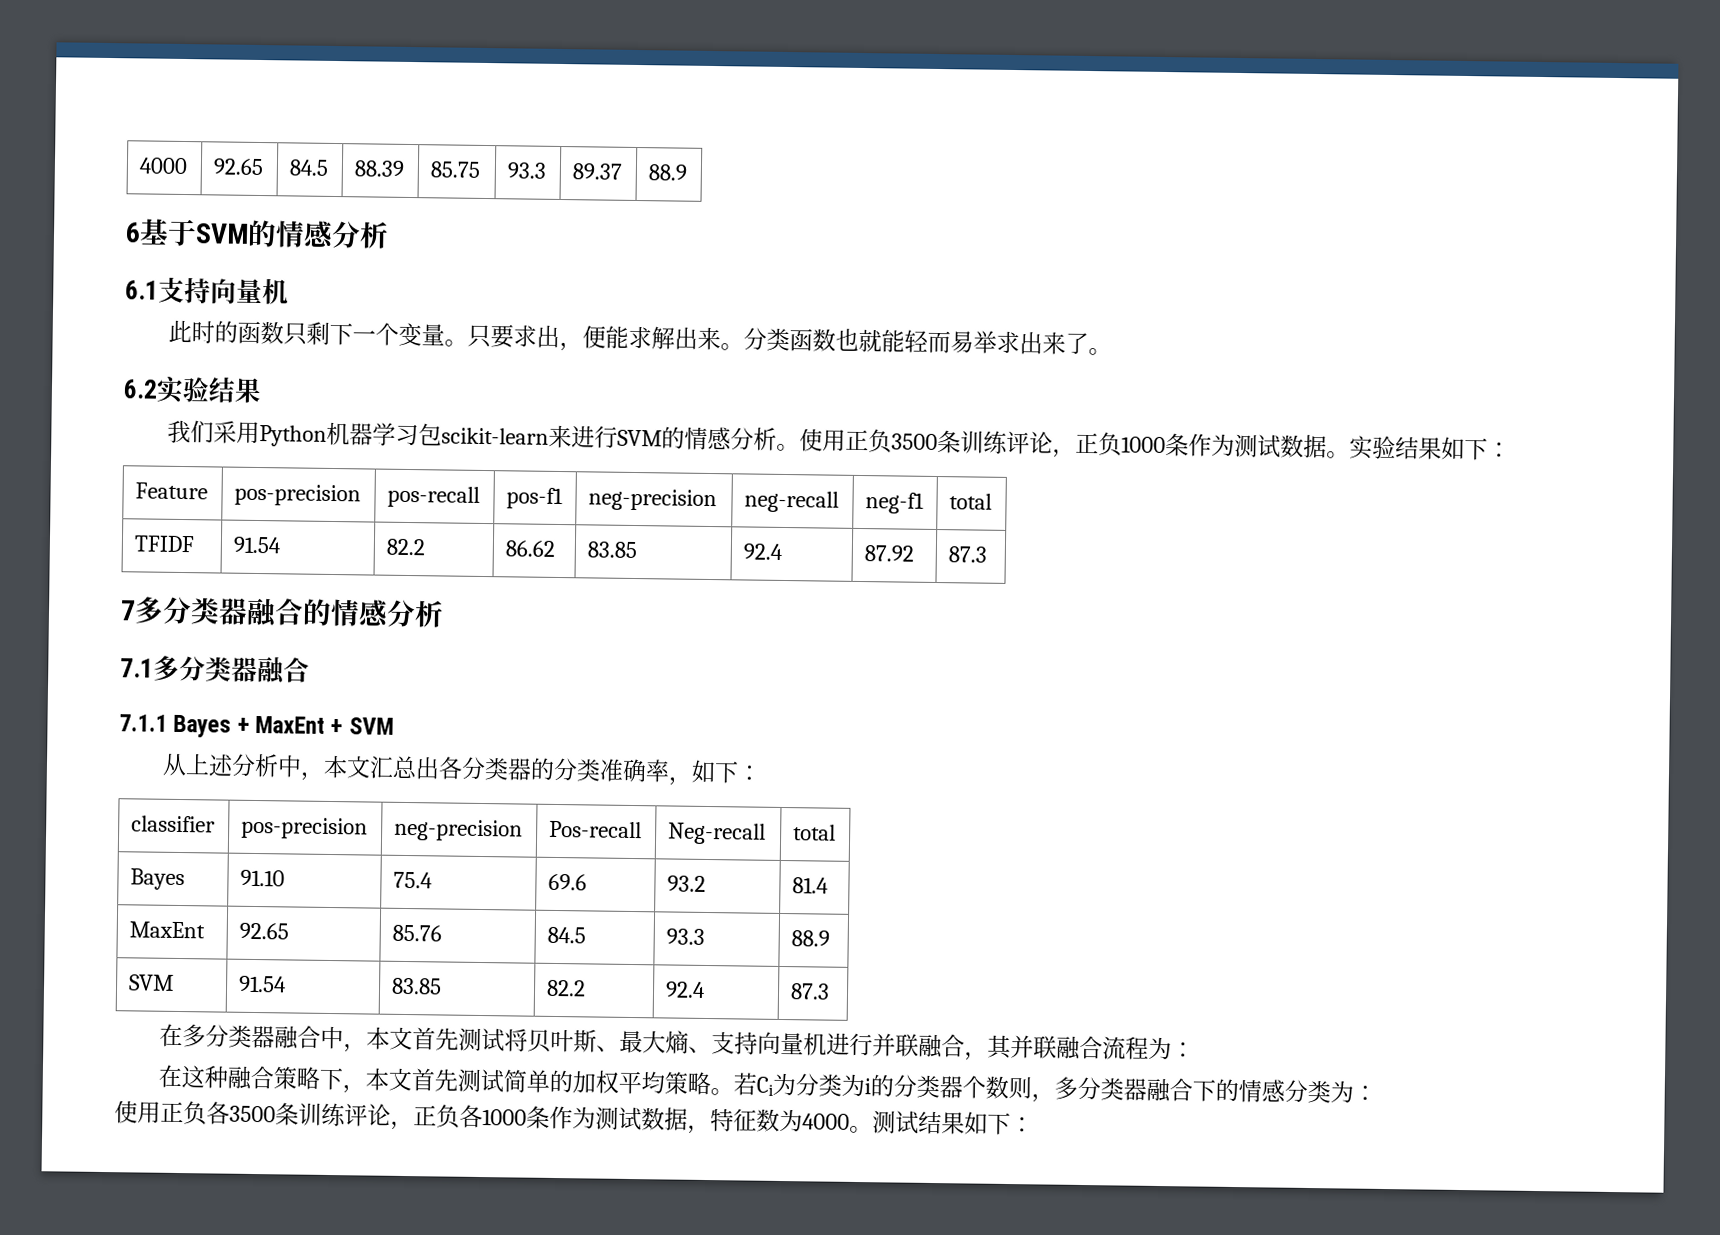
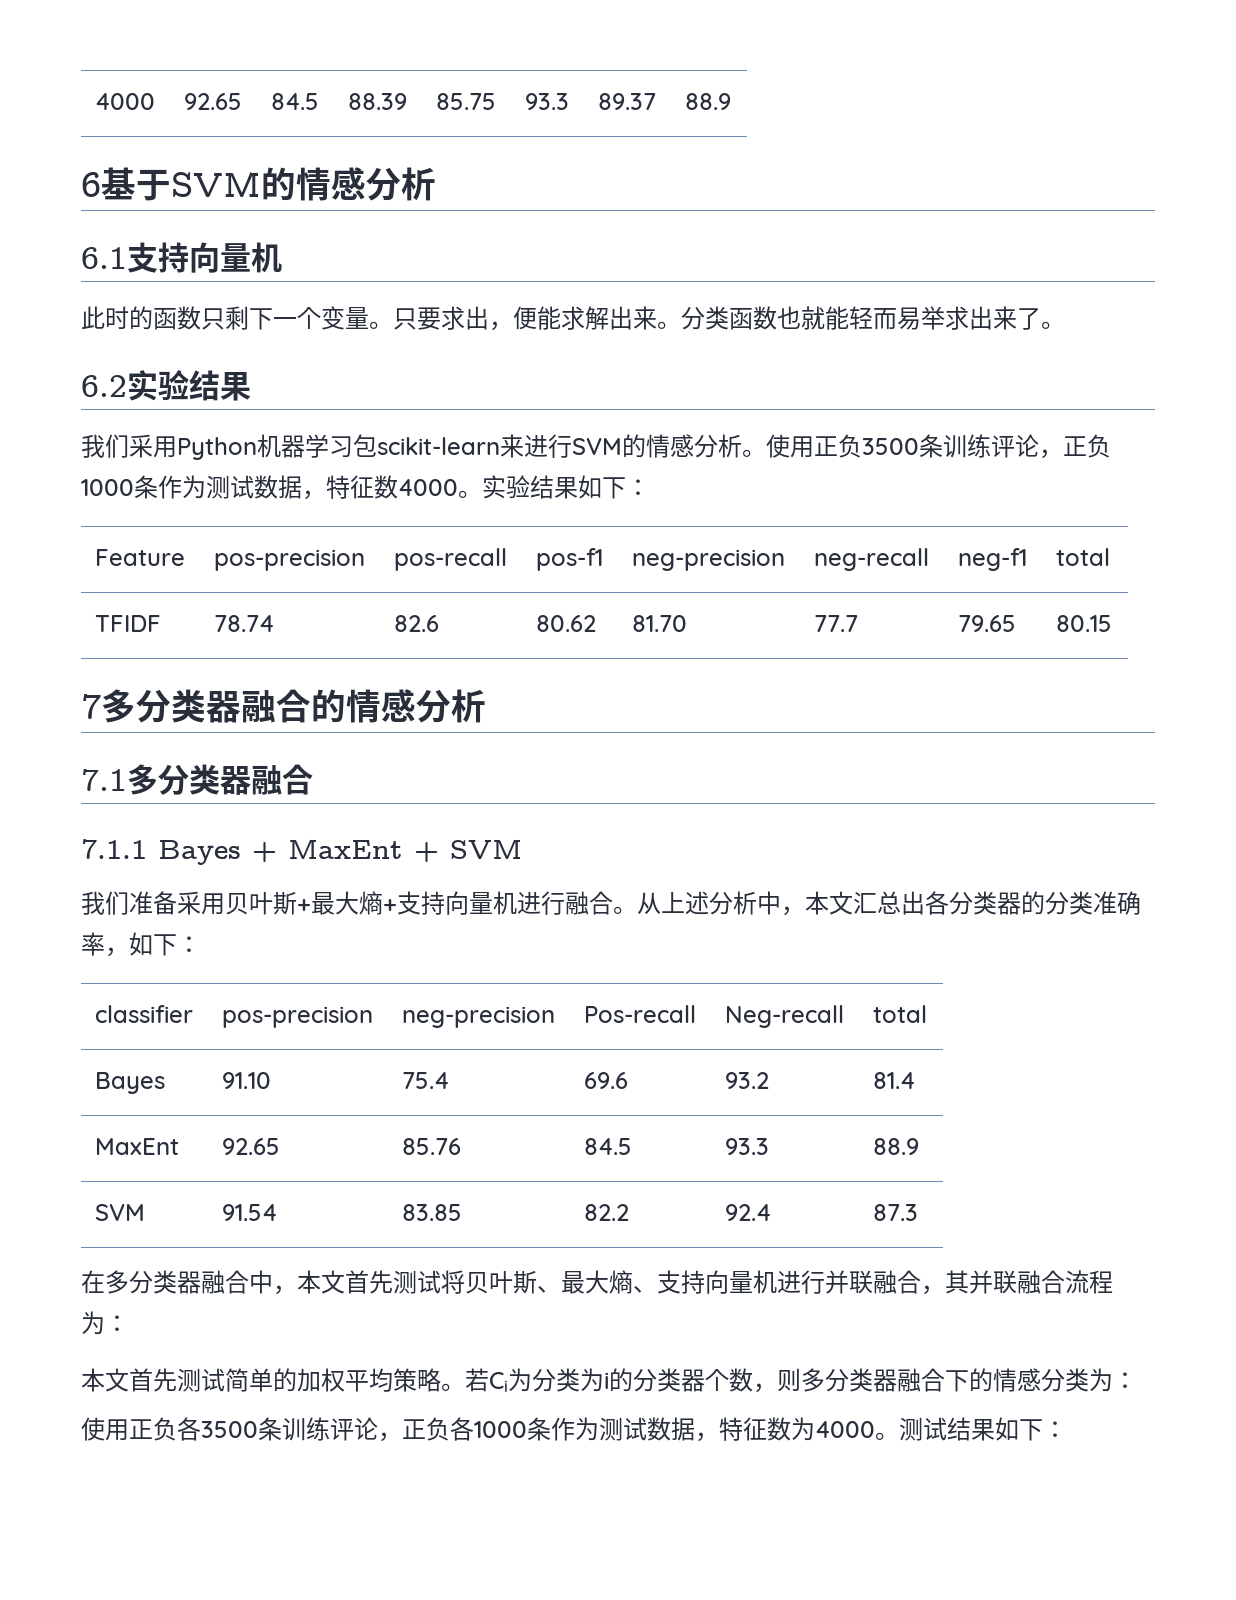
(1328, 446) none -> [302,475,458,500] ，特征数4000
[233,536,282,554] [386,538,426,556] [505,539,557,557] [587,541,638,559] [743,543,783,560] [864,545,915,562] [948,546,988,563] 91.54 | 82.2 | 86.62 | 83.85 | 92.4 | 87.92 | 87.3 -> [214,615,275,632] [394,615,440,632] [536,615,597,632] [632,615,688,632] [814,615,859,632] [958,615,1017,632] [1056,615,1113,632] 78.74 | 82.6 | 80.62 | 81.70 | 77.7 | 79.65 | 80.15
(394, 726) none -> [81,891,637,915] 我们准备采用贝叶斯+最大熵+支持向量机进行融合。
[158,1064,367,1094] 在这种融合策略下， -> (129, 1323) none
[1008,1076,1056,1103] 则， -> [753,1368,801,1393] ，则

